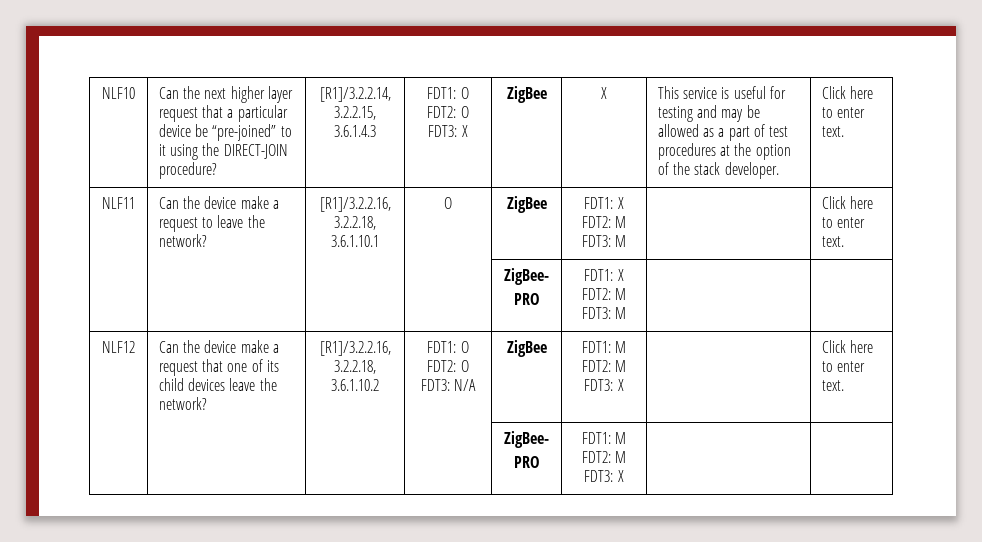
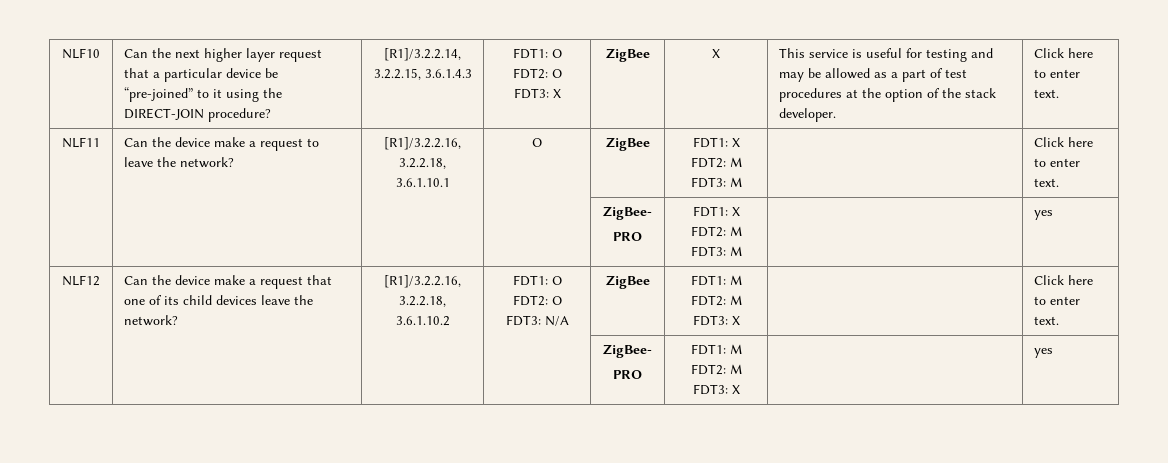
(627, 313) none -> [1034,210,1054,220] yes
(624, 476) none -> [1034,348,1054,358] yes

